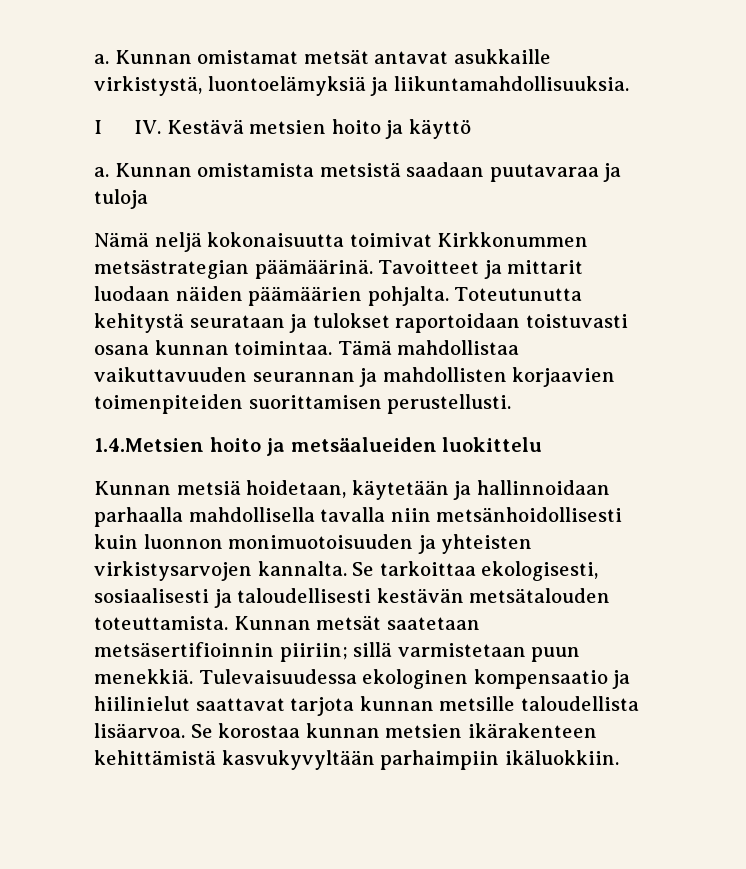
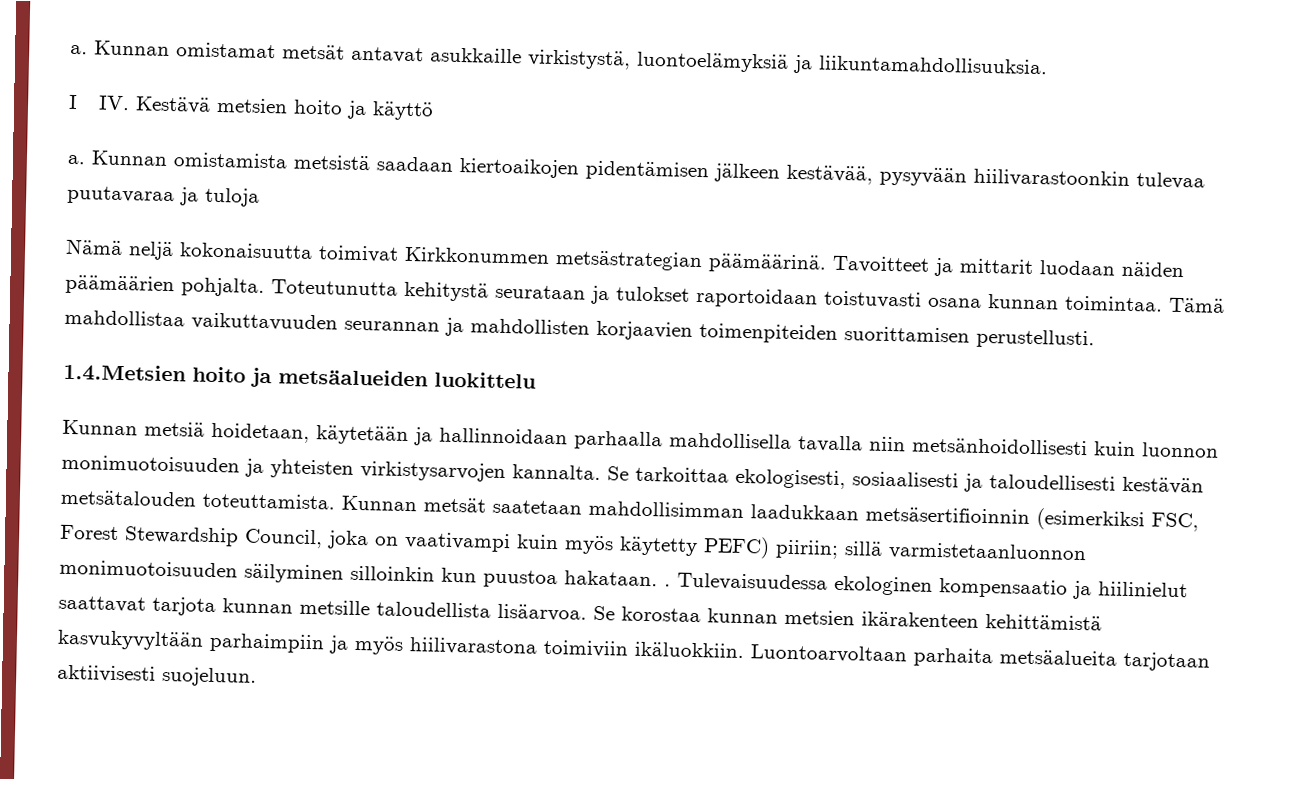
(485, 169) none -> [459,158,1205,190] kiertoaikojen pidentämisen jälkeen kestävää, pysyvään hiilivarastoonkin tulevaa
[94,642,581,662] [94,669,193,684] metsäsertifioinnin piiriin; sillä varmistetaan puun menekkiä. -> [588,500,1199,532] [60,524,1087,563] [59,559,671,589] mahdollisimman laadukkaan metsäsertifioinnin (esimerkiksi FSC, Forest Stewardship Council, joka on vaativampi kuin myös käytetty PEFC) piiriin; sillä varmistetaanluonnon monimuotoisuuden säilyminen silloinkin kun puustoa hakataan. .
[504,750,619,765] ikäluokkiin. -> [329,635,1210,672] [57,664,257,687] ja myös hiilivarastona toimiviin ikäluokkiin. Luontoarvoltaan parhaita metsäalueita tarjotaan aktiivisesti suojeluun.

